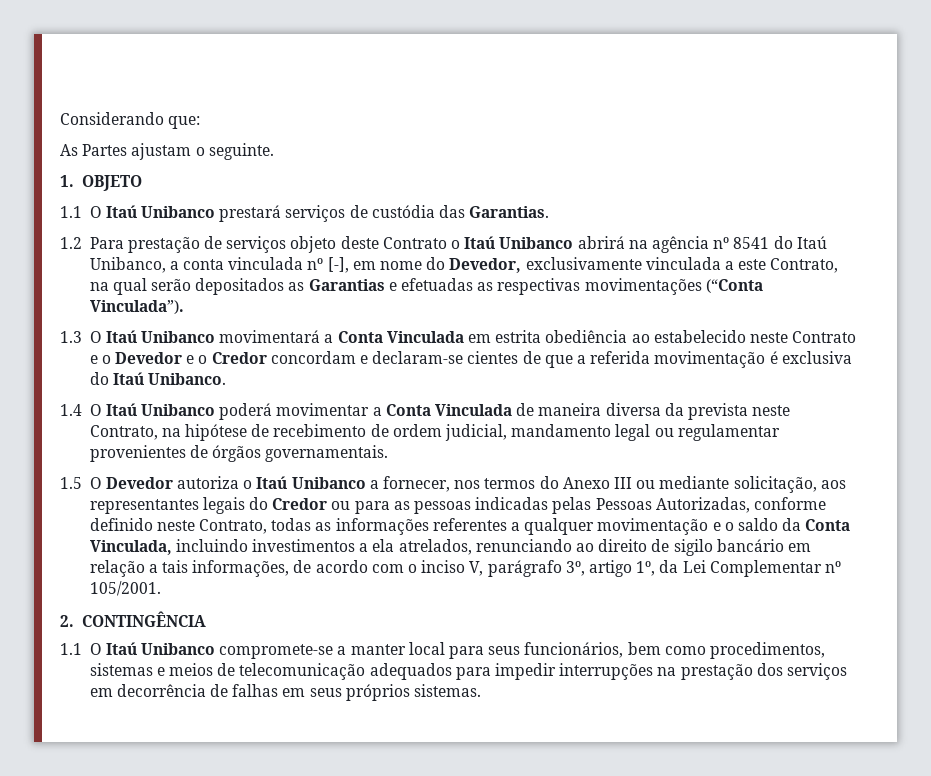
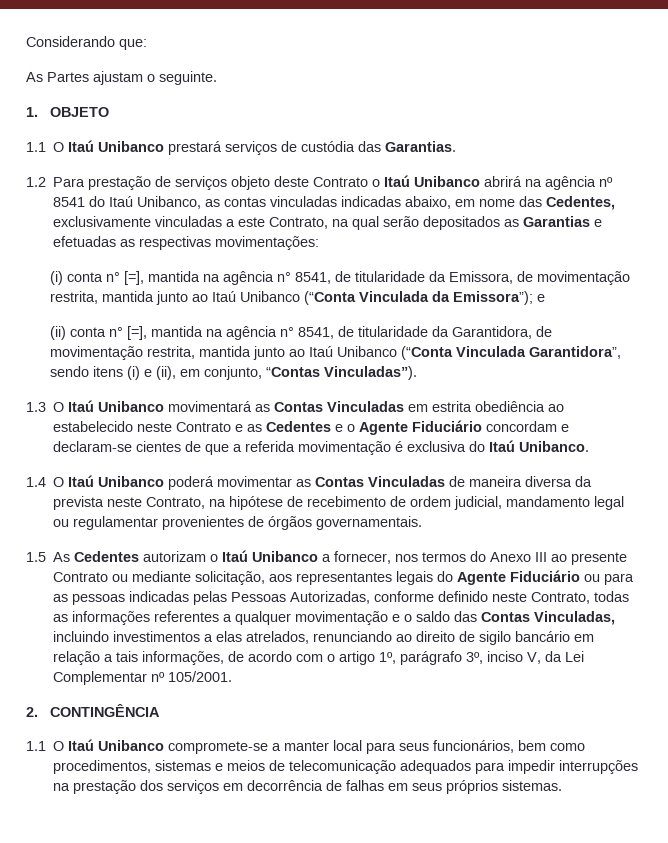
[169,257,721,273] a conta vinculada nº [-], em nome do Devedor, exclusivamente vinculada -> [205,196,616,210] [53,216,223,227] as contas vinculadas indicadas abaixo, em nome das Cedentes, exclusivamente vinculadas
[584,278,763,295] [89,300,184,314] movimentações (“Conta Vinculada”). -> [215,236,320,250] [49,271,630,285] [49,291,545,305] [49,326,552,340] [49,346,621,360] [49,366,417,380] movimentações: // (i) conta n° [=], mantida na agência n° 8541, de titularidade da Emissora, de movimentação restrita, mantida junto ao Itaú Unibanco (“Conta Vinculada da Emissora”); e // (ii) conta n° [=], mantida na agência n° 8541, de titularidade da Garantidora, de movimentação restrita, mantida junto ao Itaú Unibanco (“Conta Vinculada Garantidora”, sendo itens (i) e (ii), em conjunto, “Contas Vinculadas”).
[324,331,464,343] a Conta Vinculada -> [255,401,405,412] as Contas Vinculadas
[101,352,267,364] o Devedor e o Credor -> [247,420,483,435] as Cedentes e o Agente Fiduciário
[372,404,513,416] a Conta Vinculada -> [296,476,446,487] as Contas Vinculadas
[89,476,240,489] O Devedor autoriza -> [53,551,207,562] As Cedentes autorizam
(632, 483) none -> [551,552,628,565] [53,572,109,582] ao presente Contrato
[272,498,328,510] Credor -> [457,570,581,585] Agente Fiduciário
[782,518,851,531] [89,540,172,555] da Conta Vinculada, -> [454,611,616,625] das Contas Vinculadas,
[372,539,395,552] ela -> [216,631,243,642] elas
[421,560,656,577] inciso V, parágrafo 3º, artigo 1º, -> [339,651,542,665] artigo 1º, parágrafo 3º, inciso V,

